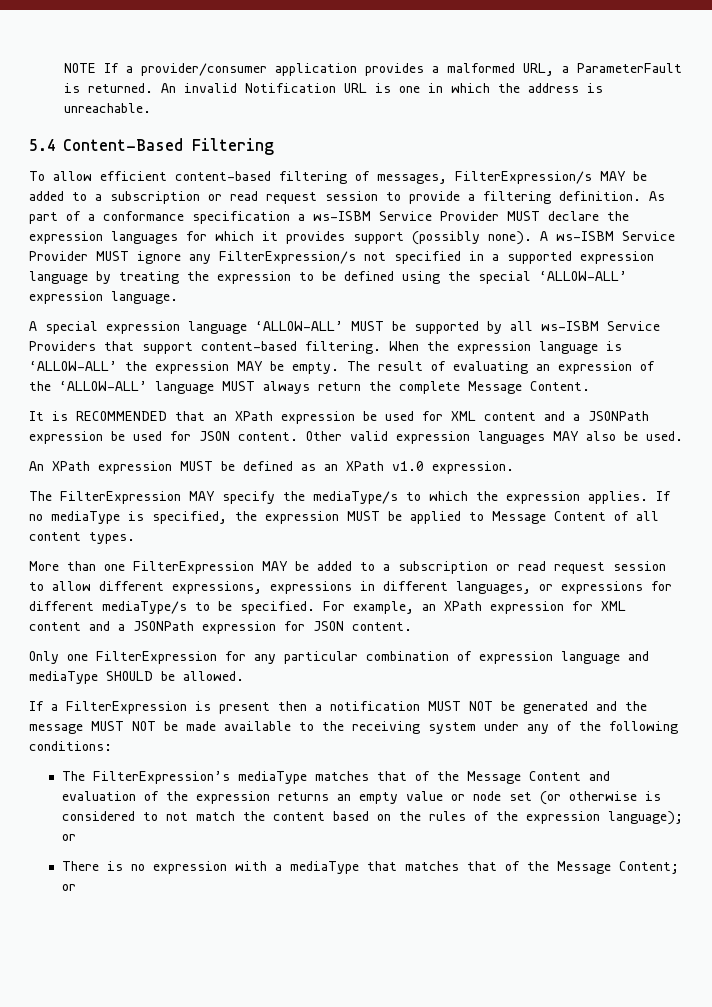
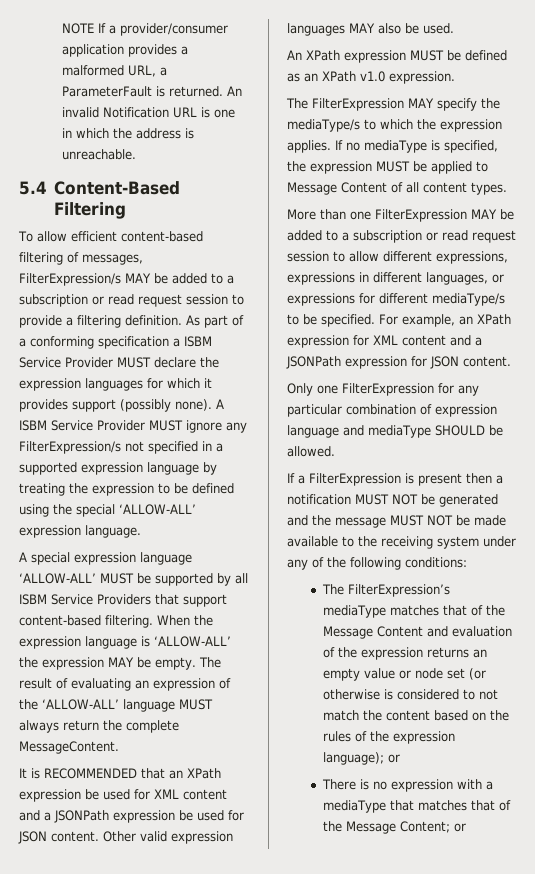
[103,211,184,221] conformance -> [30,336,94,349] conforming
[313,211,371,221] ws-ISBM -> [184,336,212,347] ISBM
[556,231,614,241] ws-ISBM -> [19,420,47,431] ISBM
[541,321,599,331] ws-ISBM -> [19,594,47,605] ISBM
[468,381,590,394] Message Content. -> [19,741,119,754] MessageContent.

